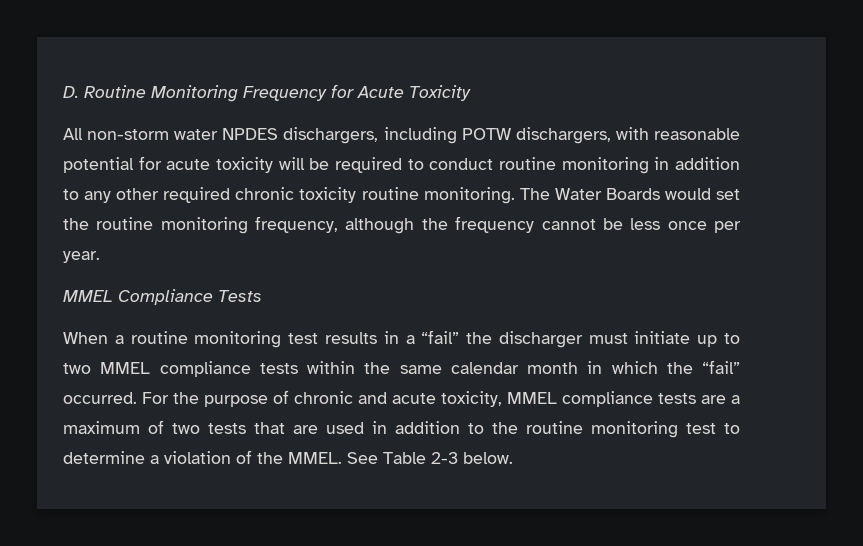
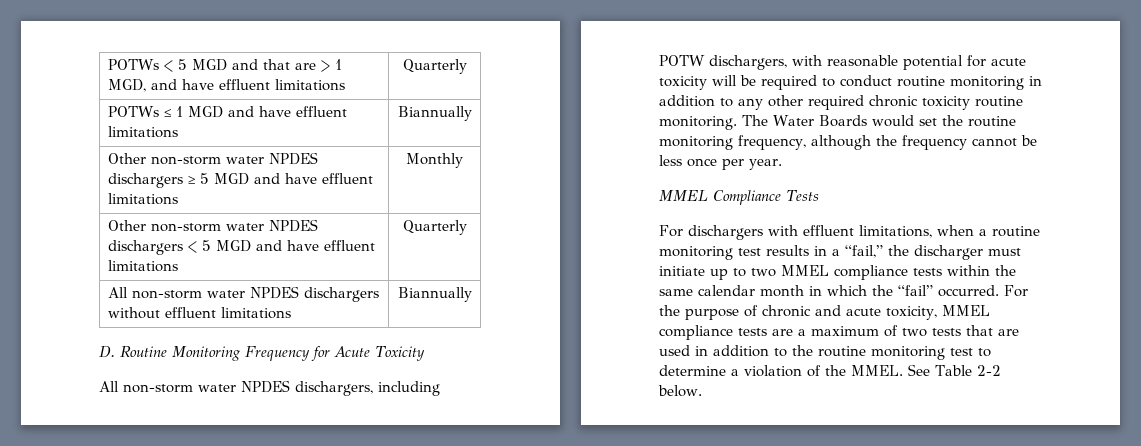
(63, 92) none -> [107,59,342,72] [107,79,345,92] [402,59,467,74] [107,106,347,118] [107,126,178,138] [397,106,472,121] [107,152,318,165] [107,173,373,188] [107,193,178,205] [406,153,463,168] [107,219,318,232] [107,240,375,255] [107,260,178,272] [402,220,467,235] [107,286,379,302] [107,307,291,319] [397,287,472,302] POTWs < 5 MGD and that are > 1 MGD, and have effluent limitations | Quarterly // POTWs ≤ 1 MGD and have effluent limitations | Biannually // Other non-storm water NPDES dischargers ≥ 5 MGD and have effluent limitations | Monthly // Other non-storm water NPDES dischargers < 5 MGD and have effluent limitations | Quarterly // All non-storm water NPDES dischargers without effluent limitations | Biannually //
[63,332,108,344] When -> [659,225,974,240] For dischargers with effluent limitations, when
[421,330,460,344] “fail” -> [845,245,883,258] “fail,”
[431,452,458,464] 2-3 -> [976,365,1001,376] 2-2

